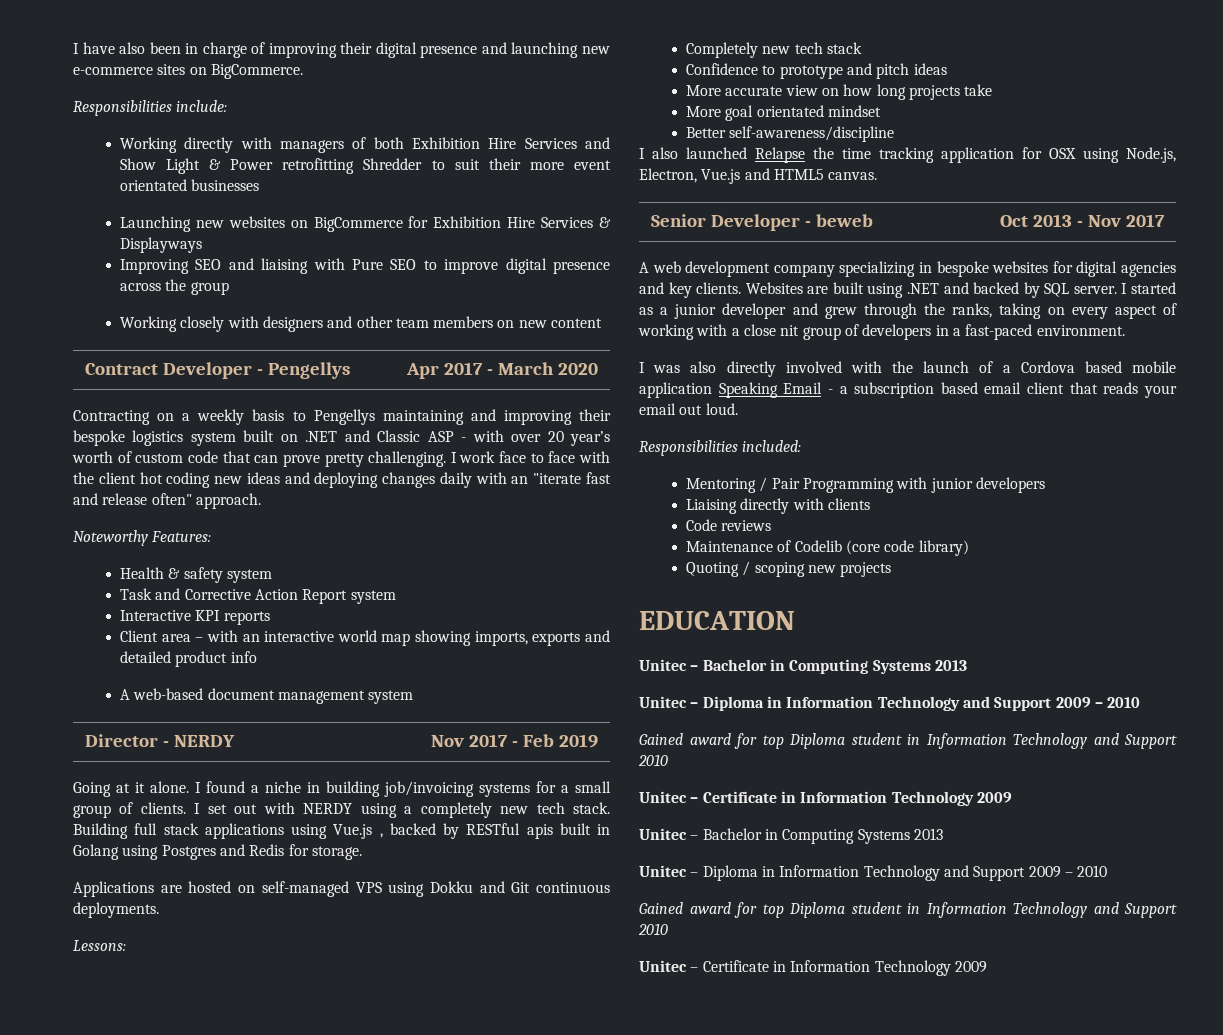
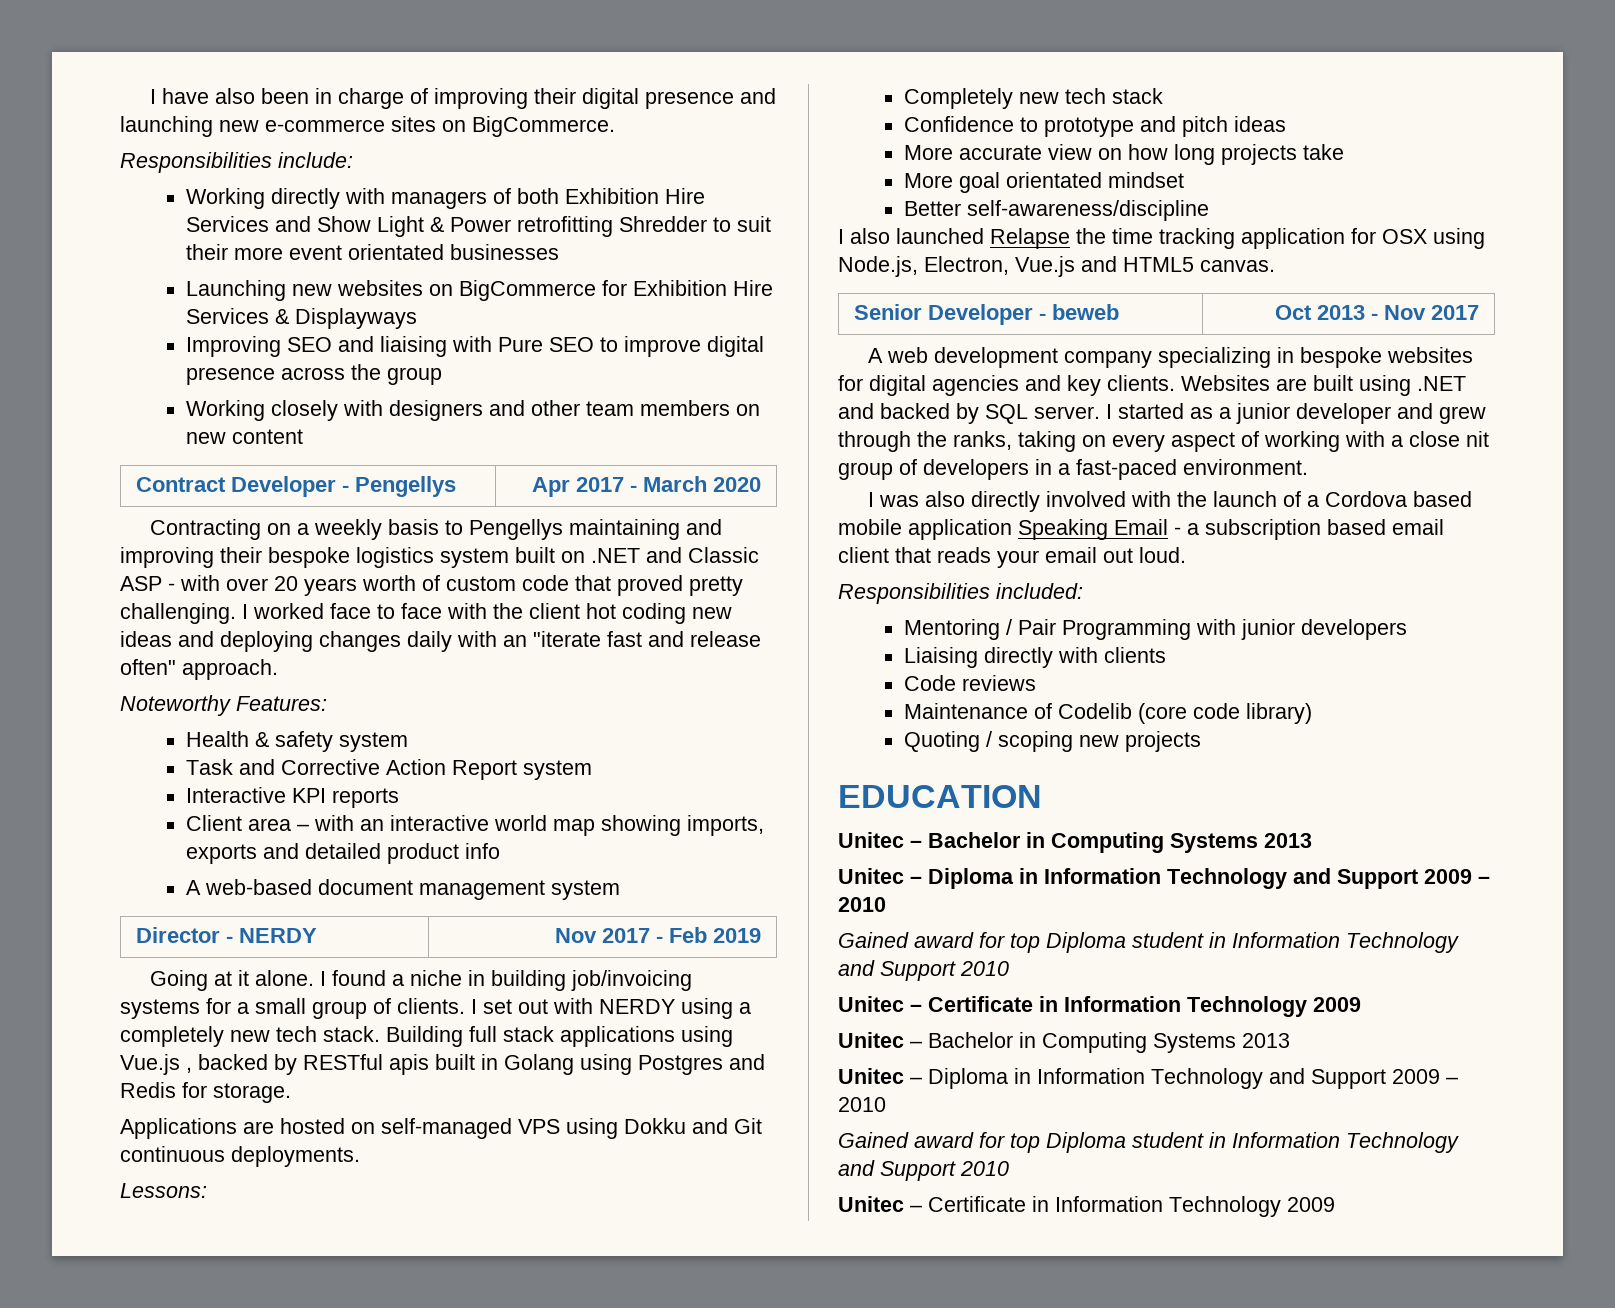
[569,431,610,446] year’s -> [304,578,357,596] years
[254,454,320,467] can prove -> [617,575,683,596] proved
[459,451,496,463] work -> [253,603,324,619] worked

